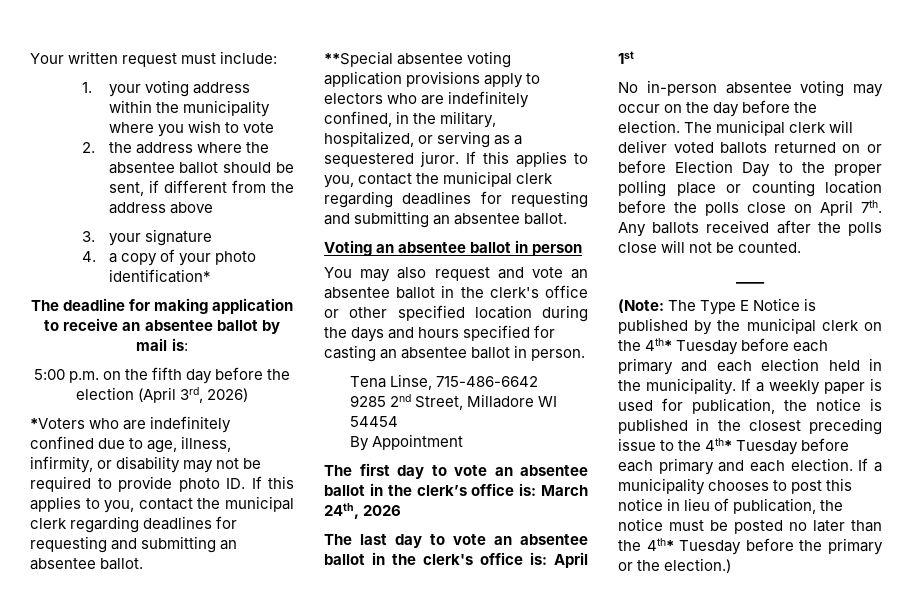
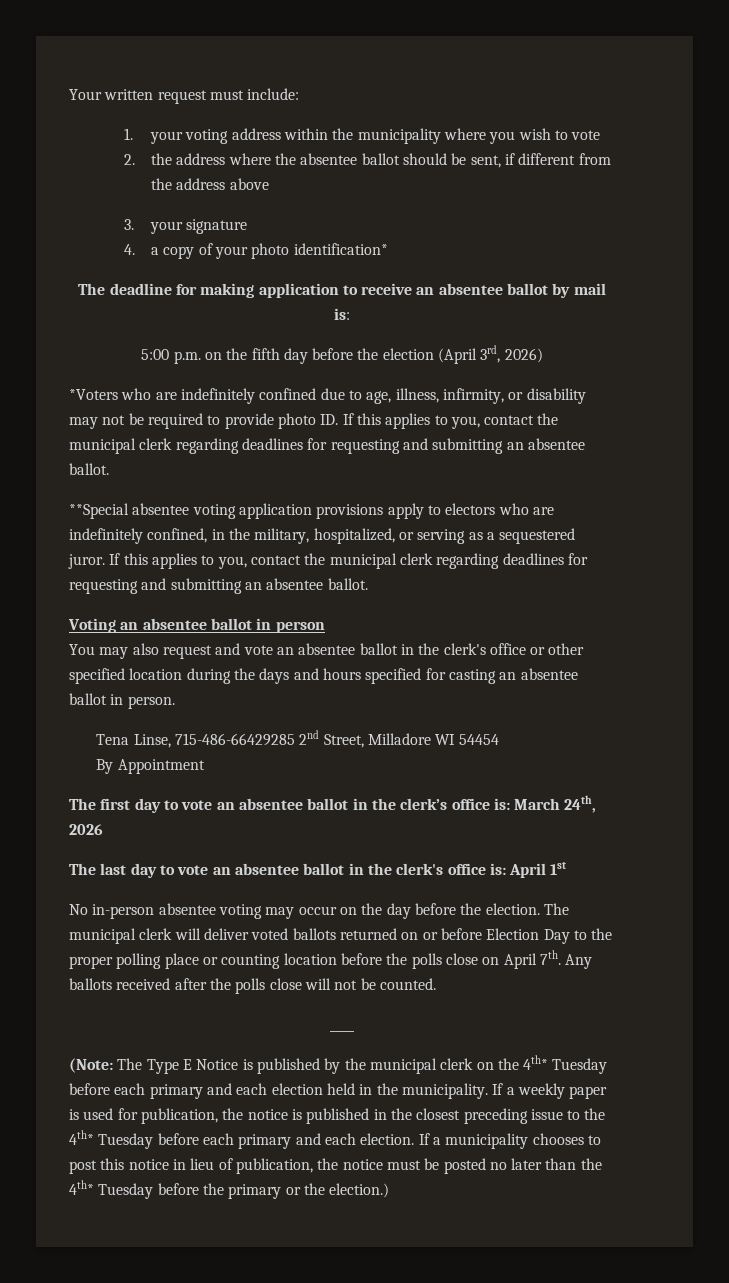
[436,376,539,387] [350,395,387,407] 715-486-6642 // 9285 -> [174,733,295,746] 715-486-66429285

